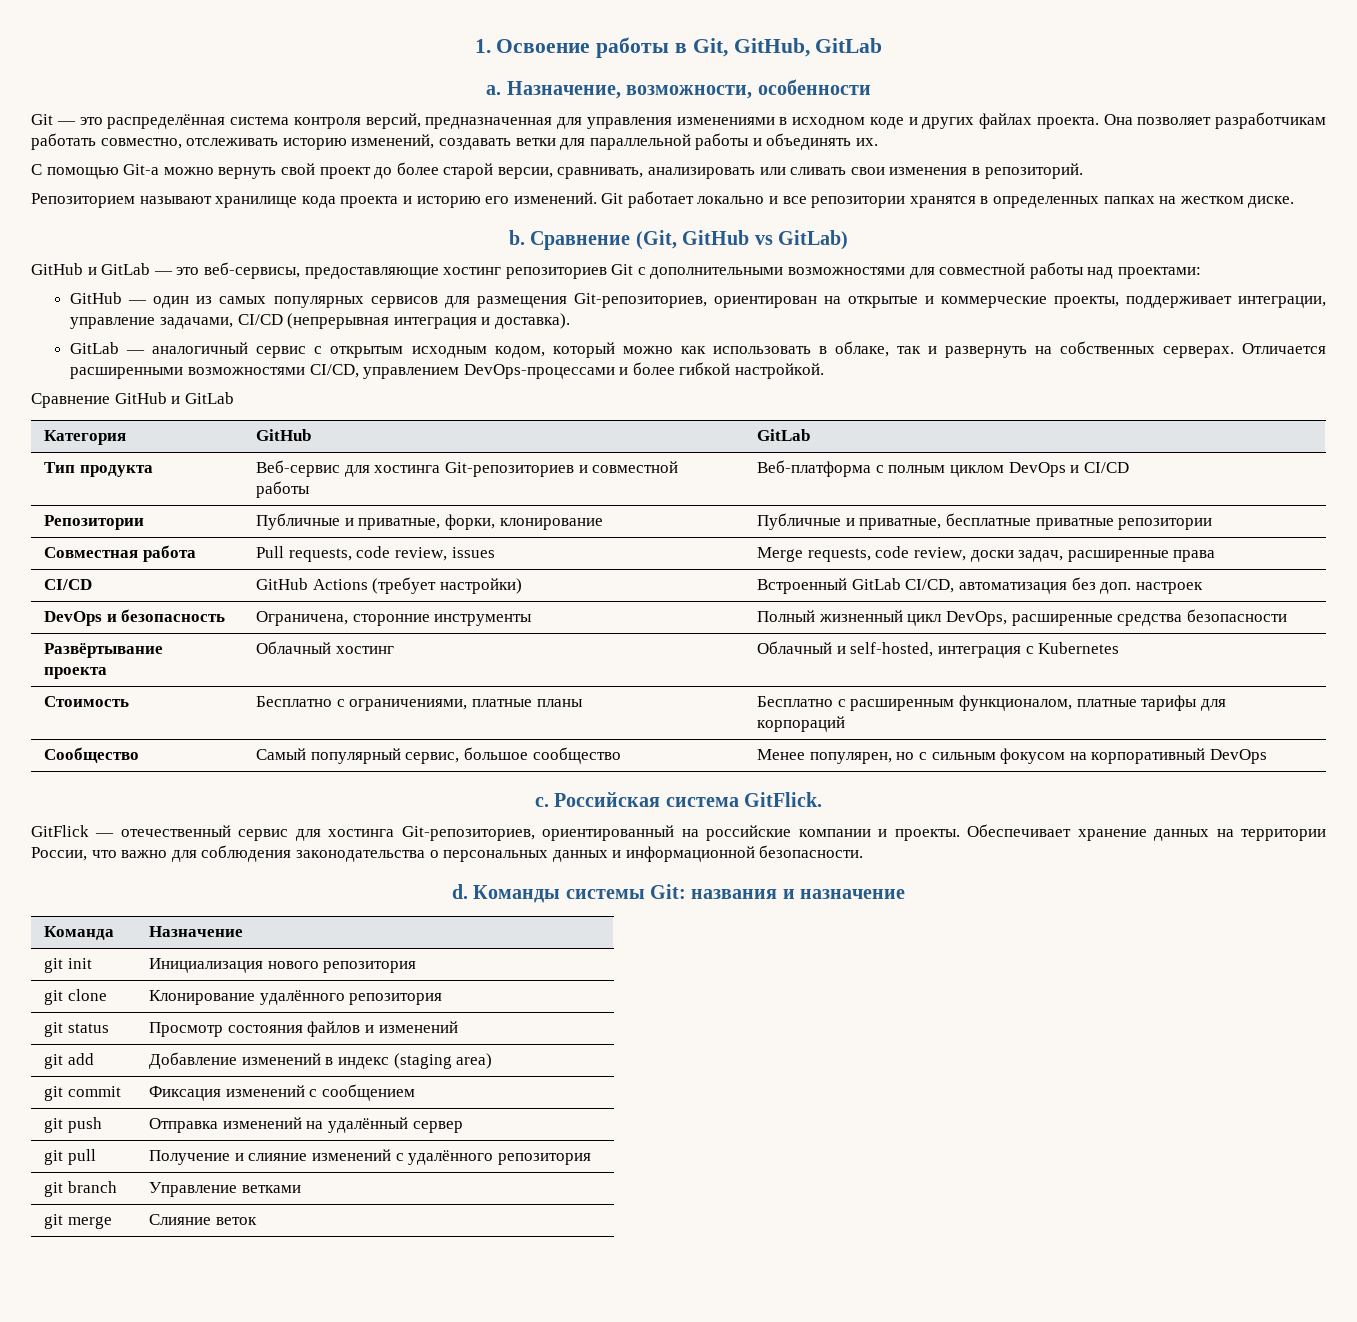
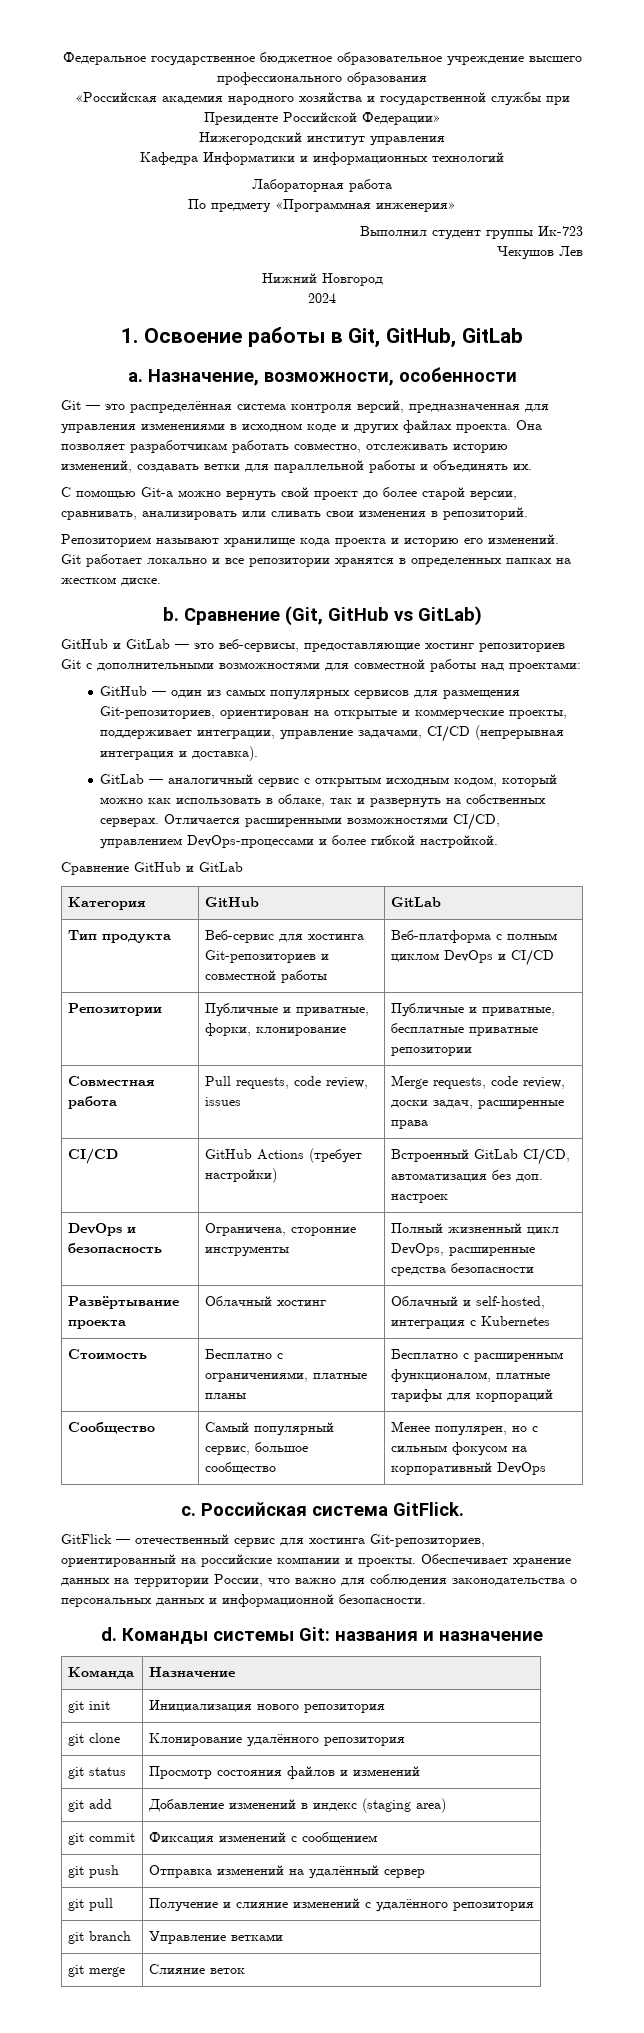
(474, 46) none -> [62,52,582,66] [217,72,427,85] [74,92,570,106] [203,112,441,125] [199,132,445,146] [140,152,504,165] [252,179,392,192] [188,199,456,213] [360,226,583,240] [497,246,583,260] [261,273,383,286] [308,293,336,303] Федеральное государственное бюджетное образовательное учреждение высшего профессионального образования // «Российская академия народного хозяйства и государственной службы при Президенте Российской Федерации» // Нижегородский институт управления // Кафедра Информатики и информационных технологий // Лабораторная работа // По предмету «Программная инженерия» // Выполнил студент группы Ик-723 // Чекушов Лев // Нижний Новгород // 2024 //

